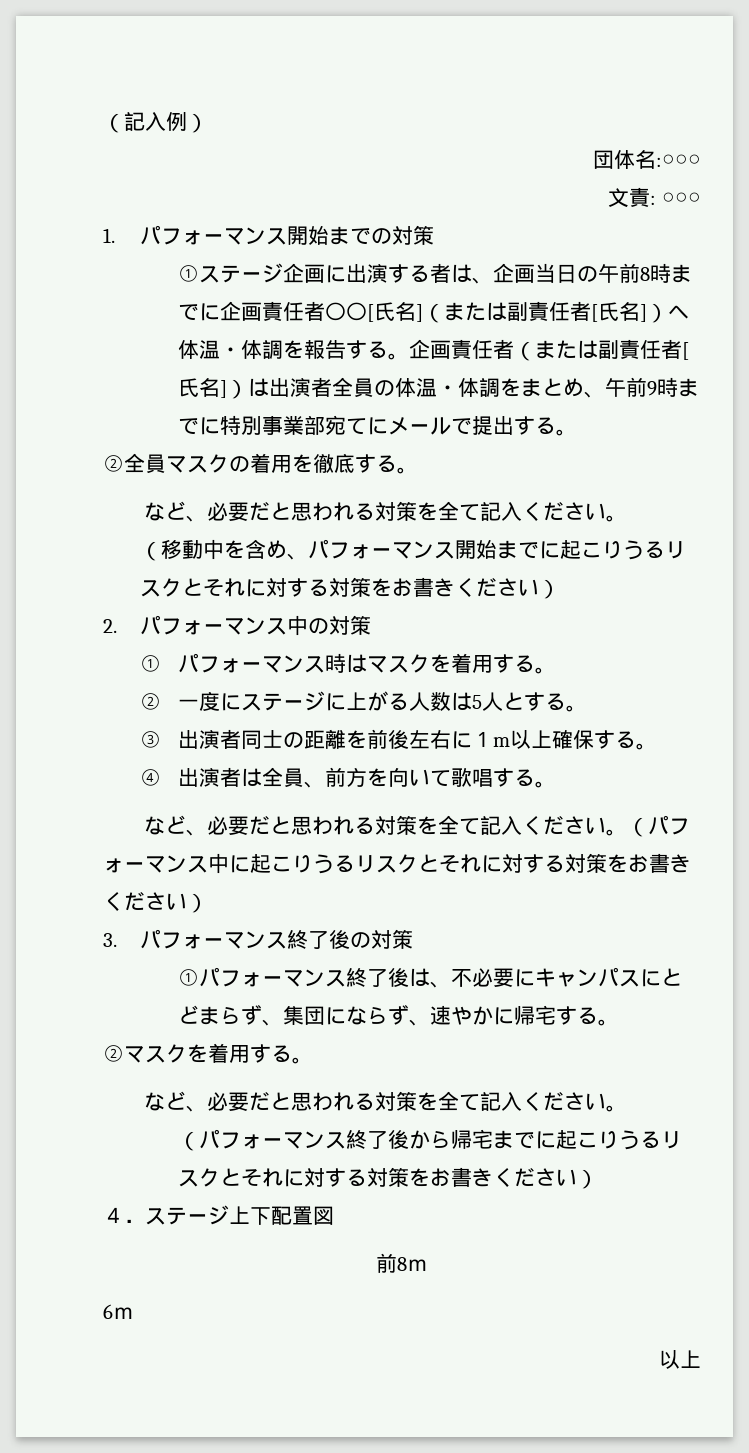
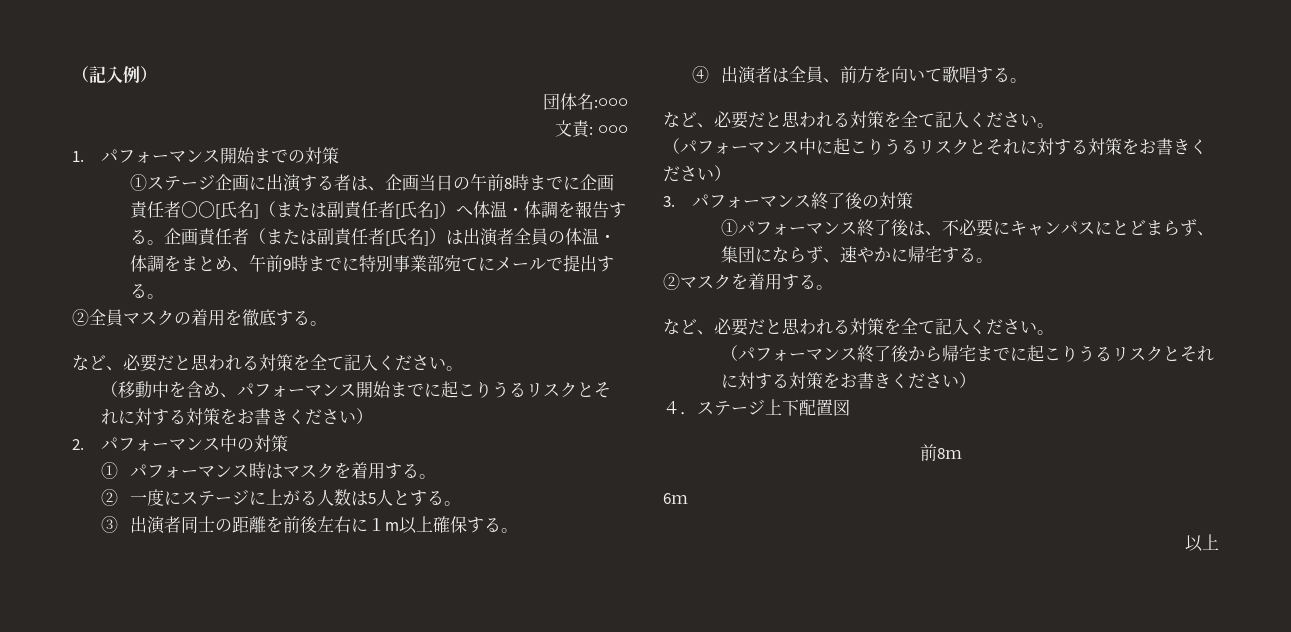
(628, 832) none -> (1054, 125) //

